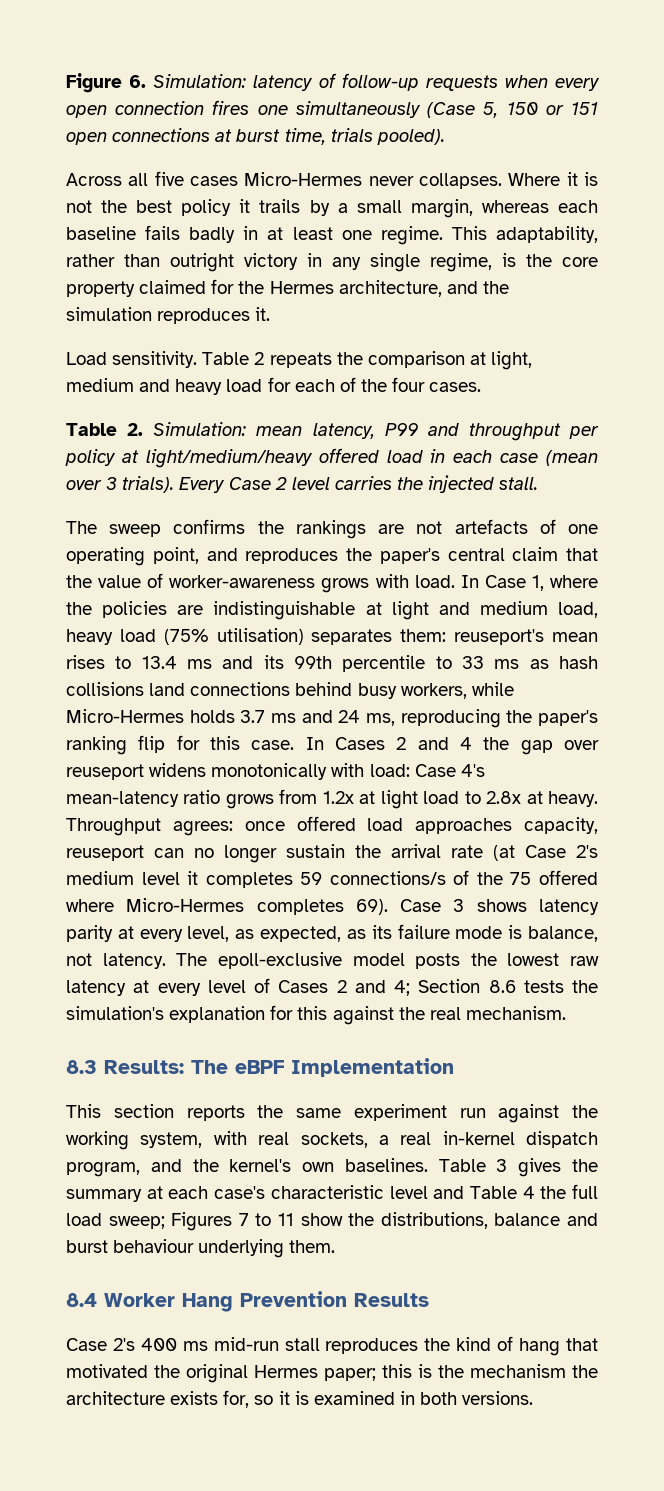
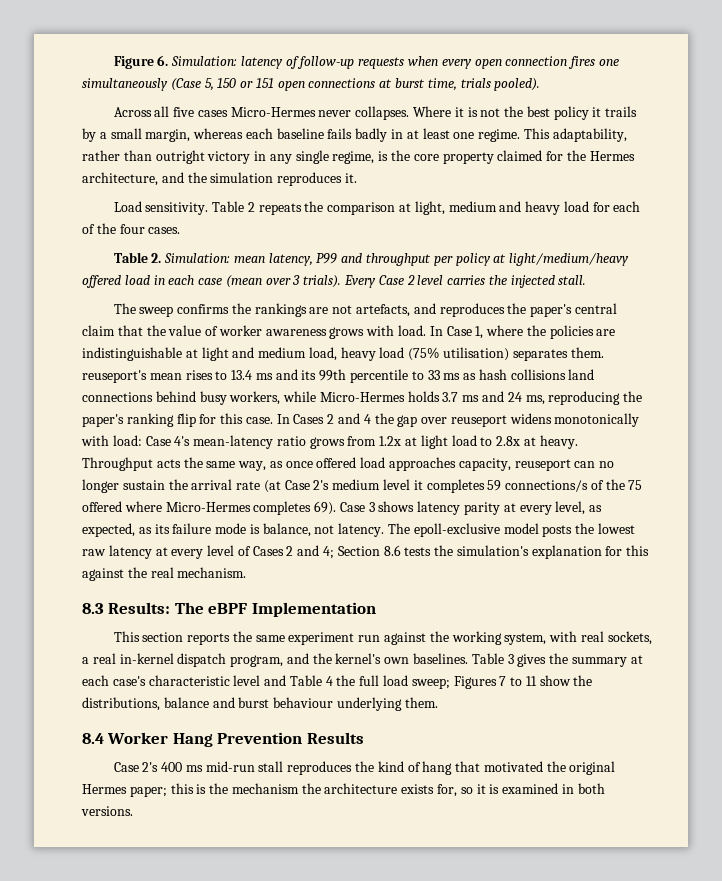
[454,519,598,534] [66,547,199,566] artefacts of one operating point, -> [355,304,410,317] artefacts,
[169,575,316,588] worker-awareness -> [218,325,327,336] worker awareness
[400,629,447,642] them: -> [570,347,604,358] them.
[172,821,233,836] agrees: -> [156,457,283,471] acts the same way, as

